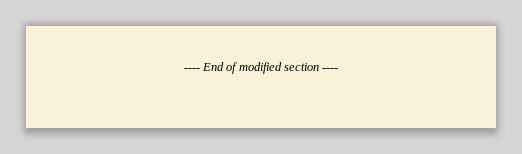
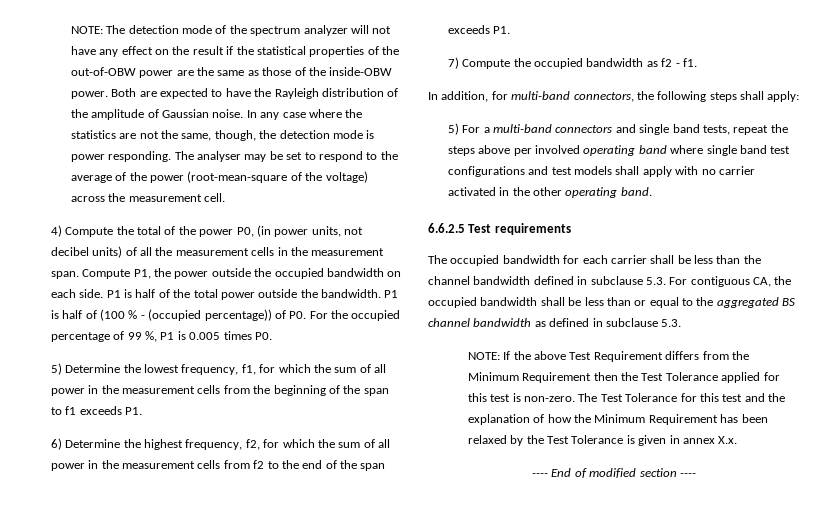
(183, 69) none -> [70,25,392,36] [70,46,400,57] [70,67,393,78] [70,88,399,99] [70,109,363,120] [70,130,375,141] [70,151,398,162] [70,171,368,183] [70,193,226,202] [50,225,364,237] [50,246,385,258] [50,268,402,279] [50,289,399,300] [50,309,401,321] [50,331,272,342] [50,363,387,375] [50,385,389,396] [50,406,143,415] [50,438,391,450] [50,460,386,471] [447,25,511,34] [447,57,697,69] [428,91,800,102] [447,123,788,135] [447,145,791,156] [447,166,755,177] [447,187,652,198] [428,223,571,235] [428,255,761,266] [428,276,792,287] [428,297,796,308] [428,318,682,327] [467,351,749,362] [467,372,780,383] [467,393,786,402] [467,414,768,425] [467,435,738,446] NOTE: The detection mode of the spectrum analyzer will not have any effect on the result if the statistical properties of the out-of-OBW power are the same as those of the inside-OBW power. Both are expected to have the Rayleigh distribution of the amplitude of Gaussian noise. In any case where the statistics are not the same, though, the detection mode is power responding. The analyser may be set to respond to the average of the power (root-mean-square of the voltage) across the measurement cell. // 4) Compute the total of the power P0, (in power units, not decibel units) of all the measurement cells in the measurement span. Compute P1, the power outside the occupied bandwidth on each side. P1 is half of the total power outside the bandwidth. P1 is half of (100 % - (occupied percentage)) of P0. For the occupied percentage of 99 %, P1 is 0.005 times P0. // 5) Determine the lowest frequency, f1, for which the sum of all power in the measurement cells from the beginning of the span to f1 exceeds P1. // 6) Determine the highest frequency, f2, for which the sum of all power in the measurement cells from f2 to the end of the span exceeds P1. // 7) Compute the occupied bandwidth as f2 - f1. // In addition, for multi-band connectors, the following steps shall apply: // 5) For a multi-band connectors and single band tests, repeat the steps above per involved operating band where single band test configurations and test models shall apply with no carrier activated in the other operating band. // 6.6.2.5 Test requirements // The occupied bandwidth for each carrier shall be less than the channel bandwidth defined in subclause 5.3. For contiguous CA, the occupied bandwidth shall be less than or equal to the aggregated BS channel bandwidth as defined in subclause 5.3. // NOTE: If the above Test Requirement differs from the Minimum Requirement then the Test Tolerance applied for this test is non-zero. The Test Tolerance for this test and the explanation of how the Minimum Requirement has been relaxed by the Test Tolerance is given in annex X.x. //

